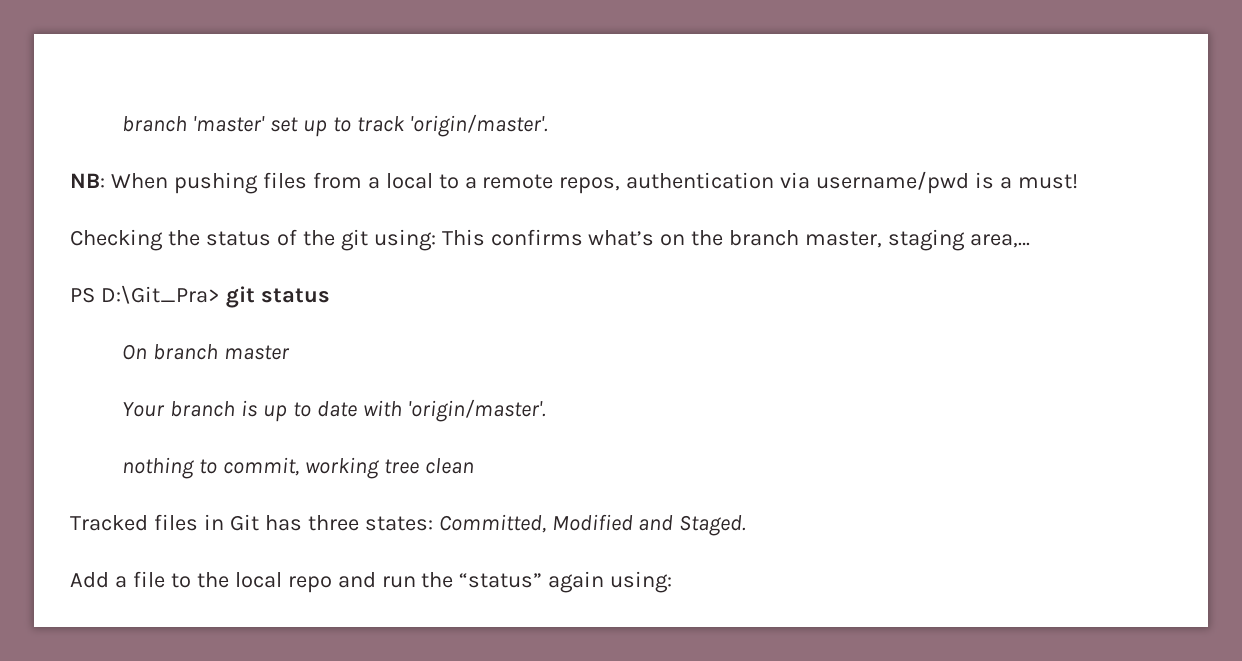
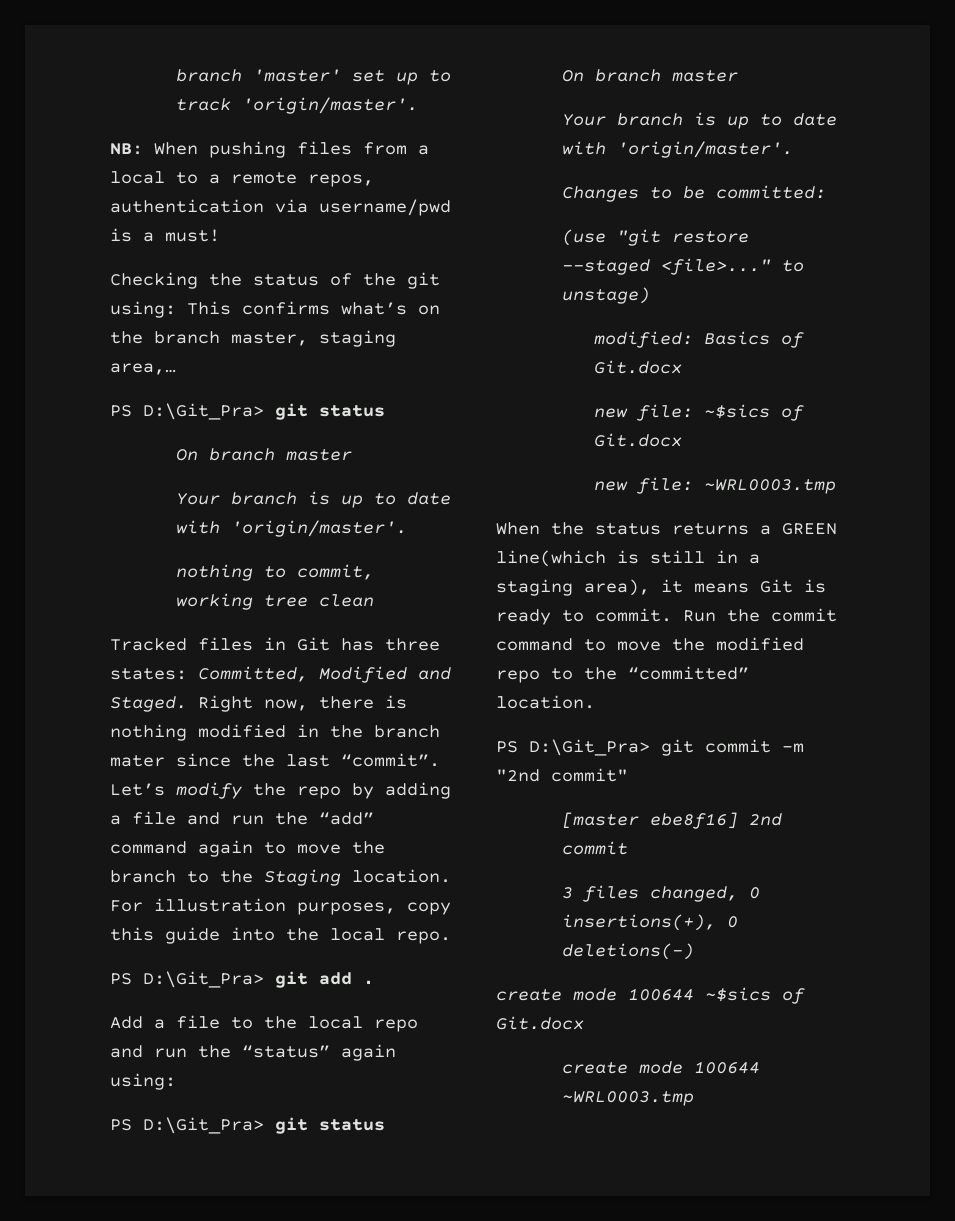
(747, 525) none -> [198,695,407,712] [110,724,440,741] [110,753,440,767] [110,782,451,799] [110,811,374,825] [110,840,385,857] [110,869,451,886] [110,898,451,915] [110,927,451,944] [110,971,374,988] Right now, there is nothing modified in the branch mater since the last “commit”. Let’s modify the repo by adding a file and run the “add” command again to move the branch to the Staging location. For illustration purposes, copy this guide into the local repo. // PS D:\Git_Pra> git add .
(673, 582) none -> [110,1117,385,1134] [561,69,738,82] [561,112,837,129] [561,141,793,158] [561,185,826,202] [561,229,749,246] [561,258,804,275] [561,287,650,304] [594,331,805,348] [594,360,683,374] [594,404,805,421] [594,433,683,447] [594,477,837,494] [496,522,837,535] [496,550,760,567] [496,579,826,596] [496,608,837,625] [496,637,804,651] [496,666,749,683] [496,695,595,709] [496,739,804,756] [496,768,628,782] [561,812,782,829] [561,841,628,855] [561,885,760,902] [561,914,738,931] [561,943,694,960] [496,987,805,1004] [496,1016,584,1030] [561,1061,760,1074] [561,1091,694,1106] // PS D:\Git_Pra> git status // On branch master // Your branch is up to date with 'origin/master'. // Changes to be committed: // (use "git restore --staged <file>..." to unstage) // modified: Basics of Git.docx // new file: ~$sics of Git.docx // new file: ~WRL0003.tmp // When the status returns a GREEN line(which is still in a staging area), it means Git is ready to commit. Run the commit command to move the modified repo to the “committed” location. // PS D:\Git_Pra> git commit -m "2nd commit" // [master ebe8f16] 2nd commit // 3 files changed, 0 insertions(+), 0 deletions(-) // create mode 100644 ~$sics of Git.docx // create mode 100644 ~WRL0003.tmp

